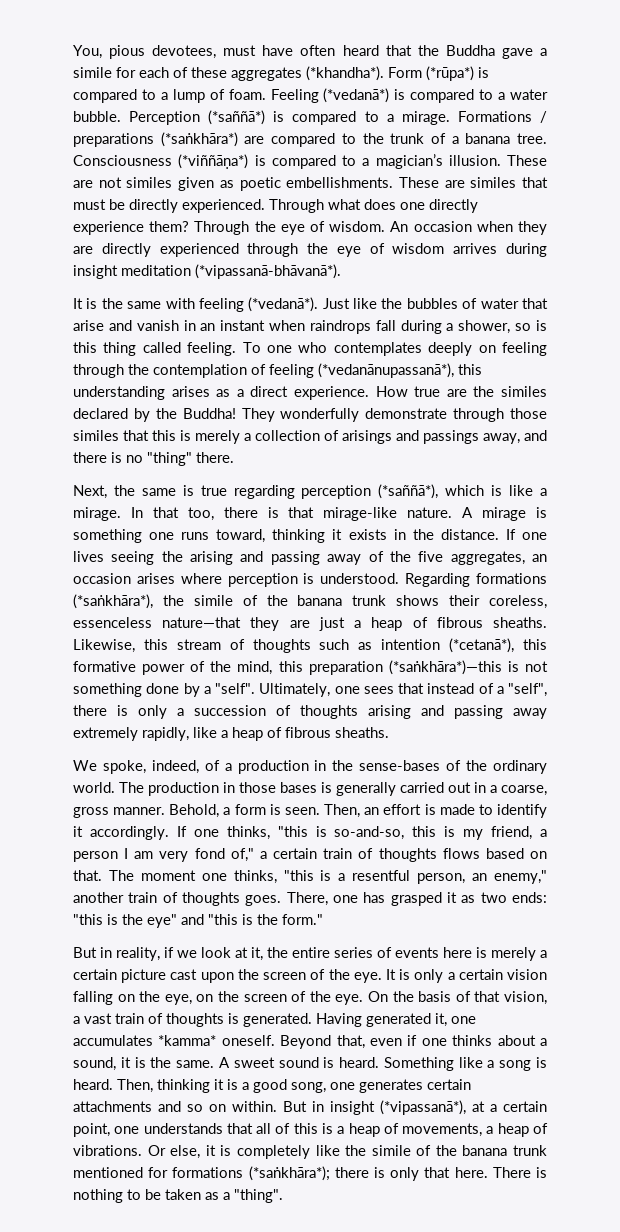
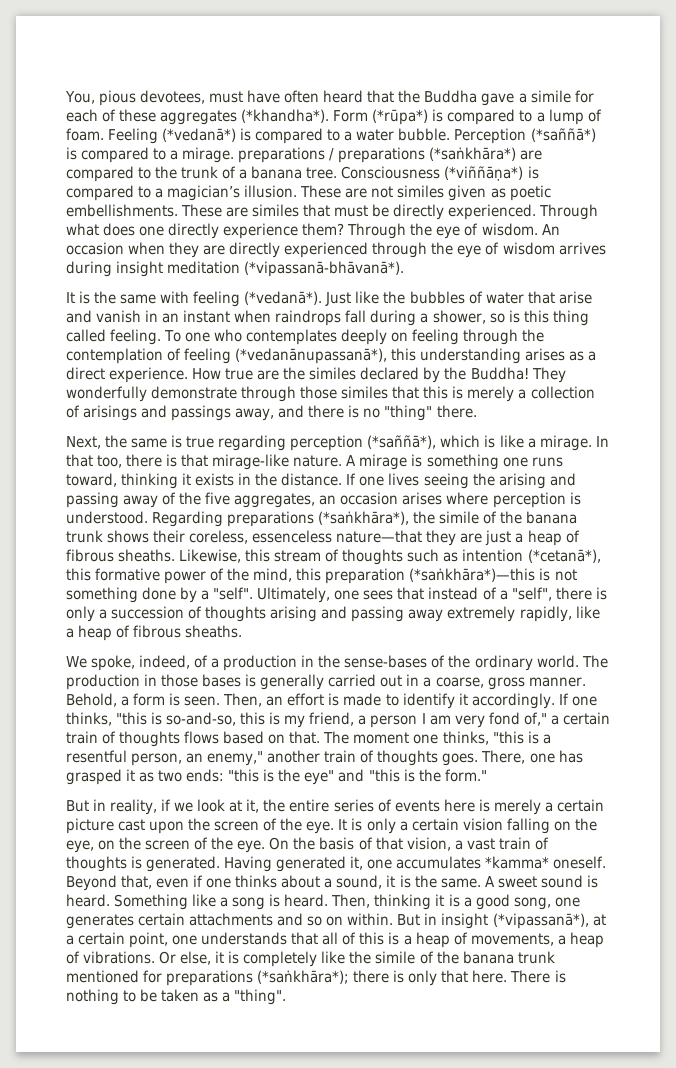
[457,111,532,122] Formations -> [238,147,326,163] preparations
[476,573,547,584] formations -> [227,511,315,527] preparations
[172,1167,244,1178] formations -> [166,970,254,986] preparations

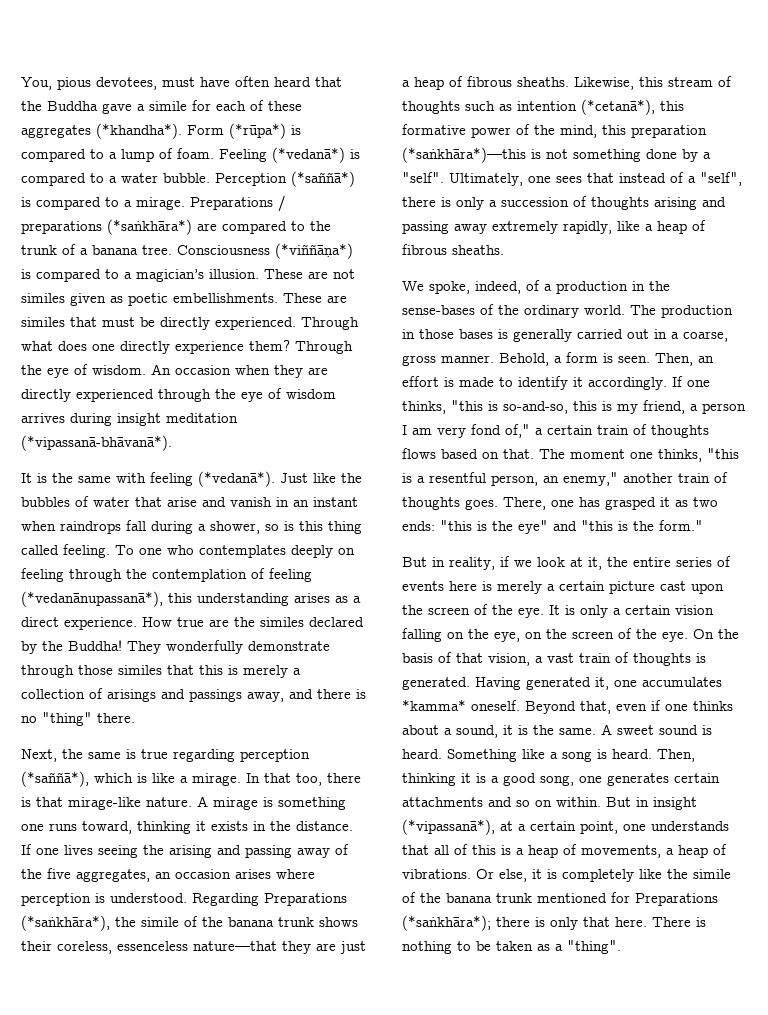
[238,147,326,163] preparations -> [190,197,273,210] Preparations
[227,511,315,527] preparations -> [264,893,347,906] Preparations
[166,970,254,986] preparations -> [635,893,718,906] Preparations

